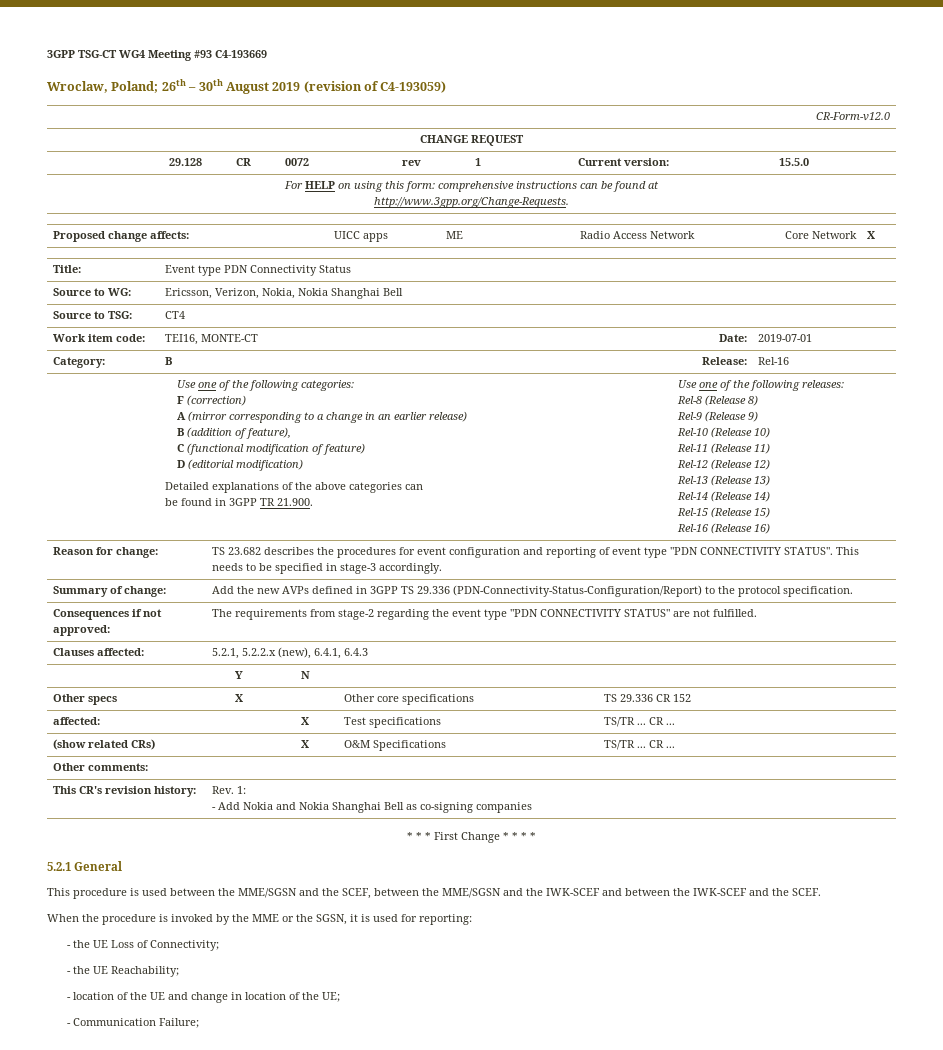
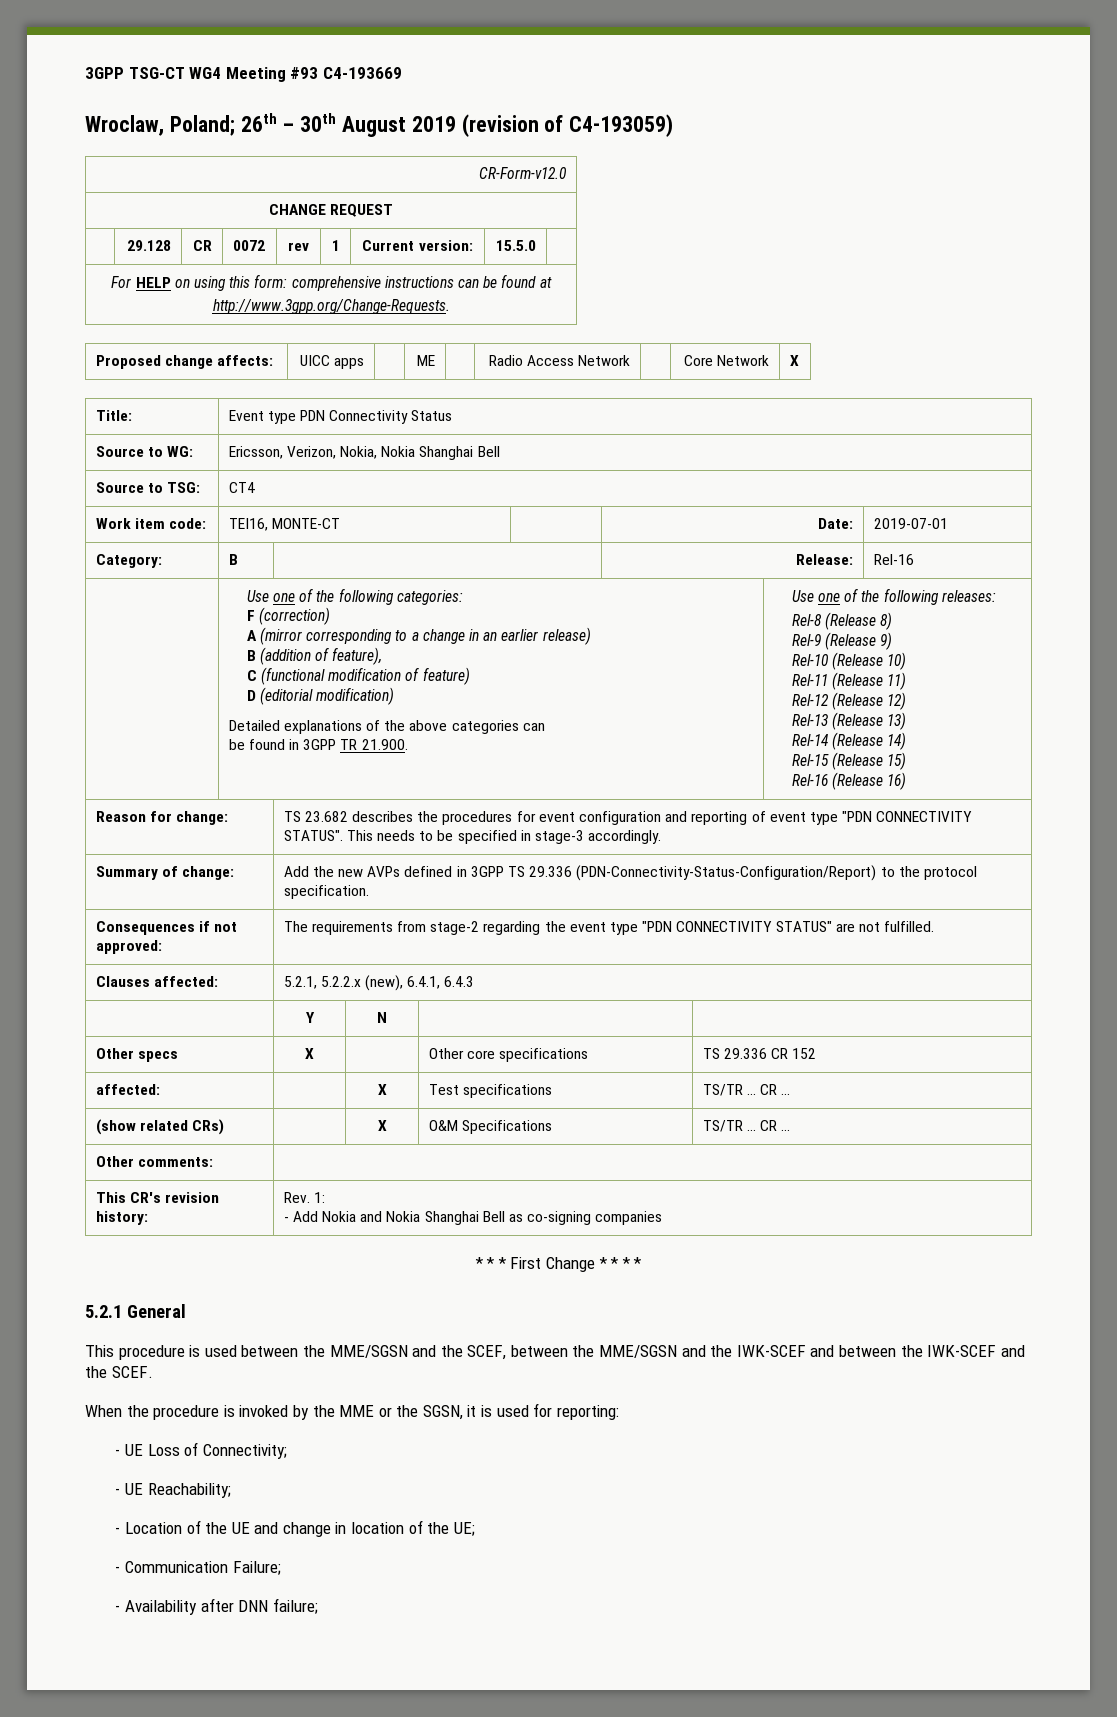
[72,940,90,948] the -> (121, 1452) none
[72,966,90,974] the -> (121, 1491) none
[72,992,114,1000] location -> [124,1522,182,1534] Location
(199, 1023) none -> [115,1598,318,1615] // - Availability after DNN failure;

